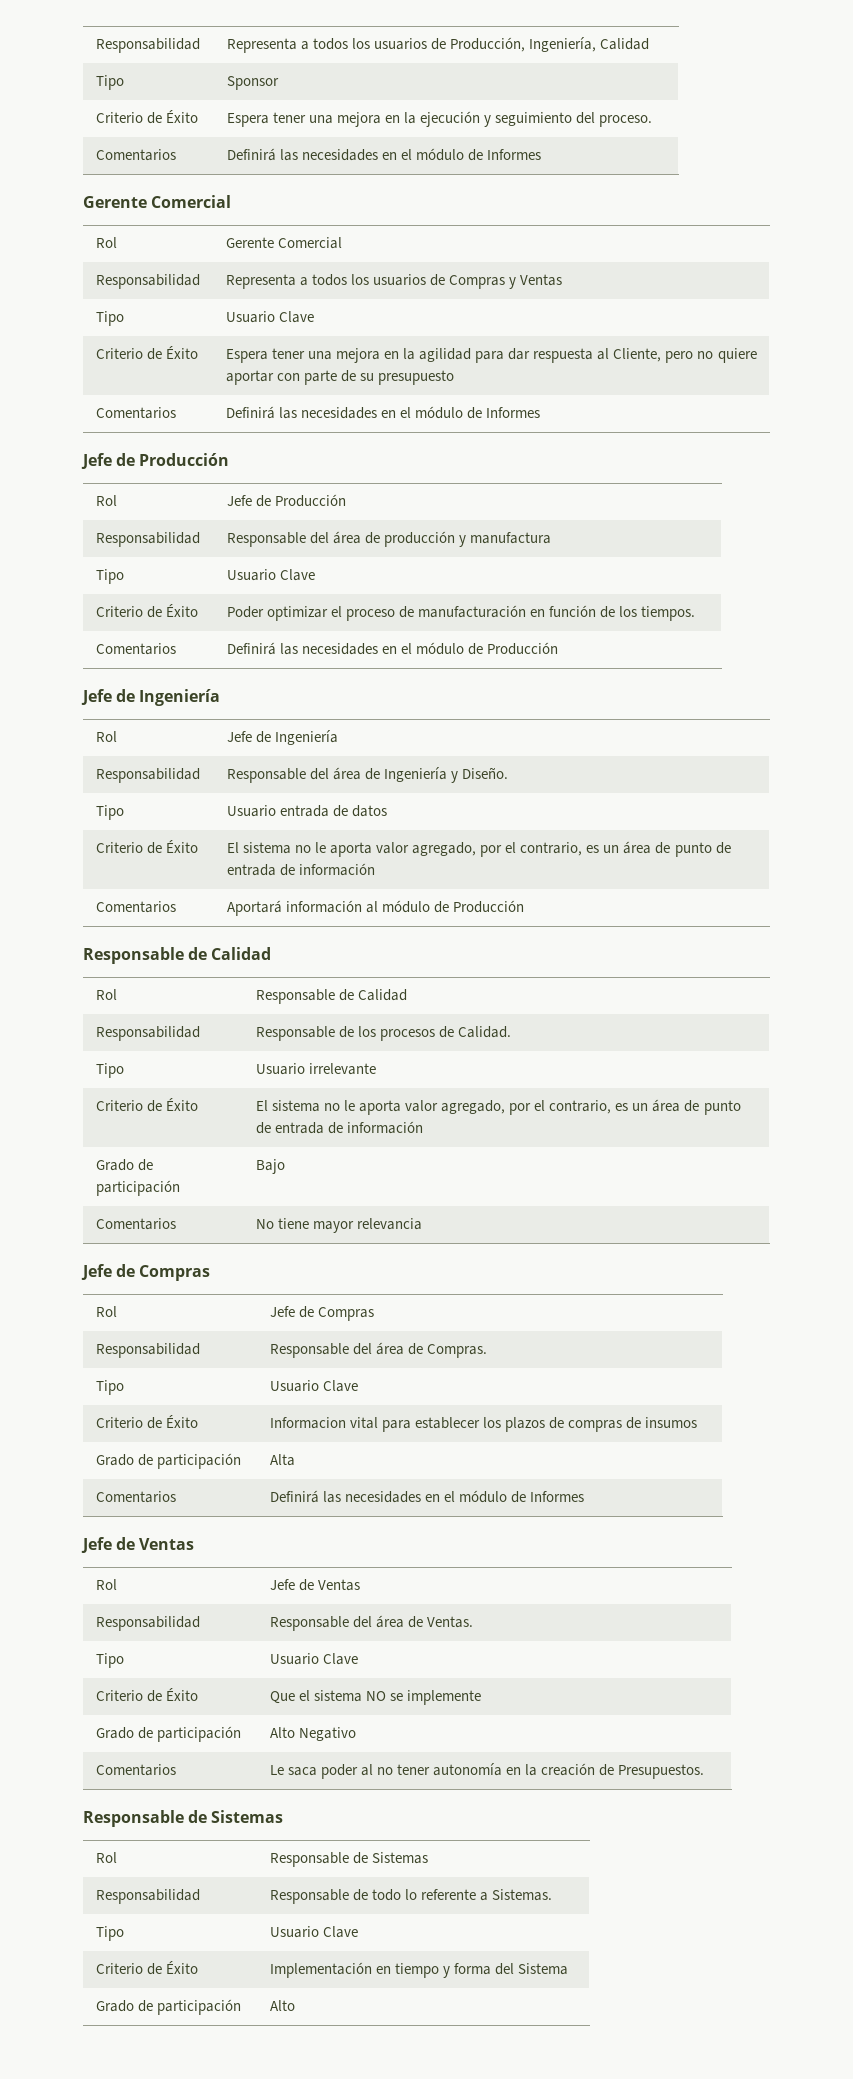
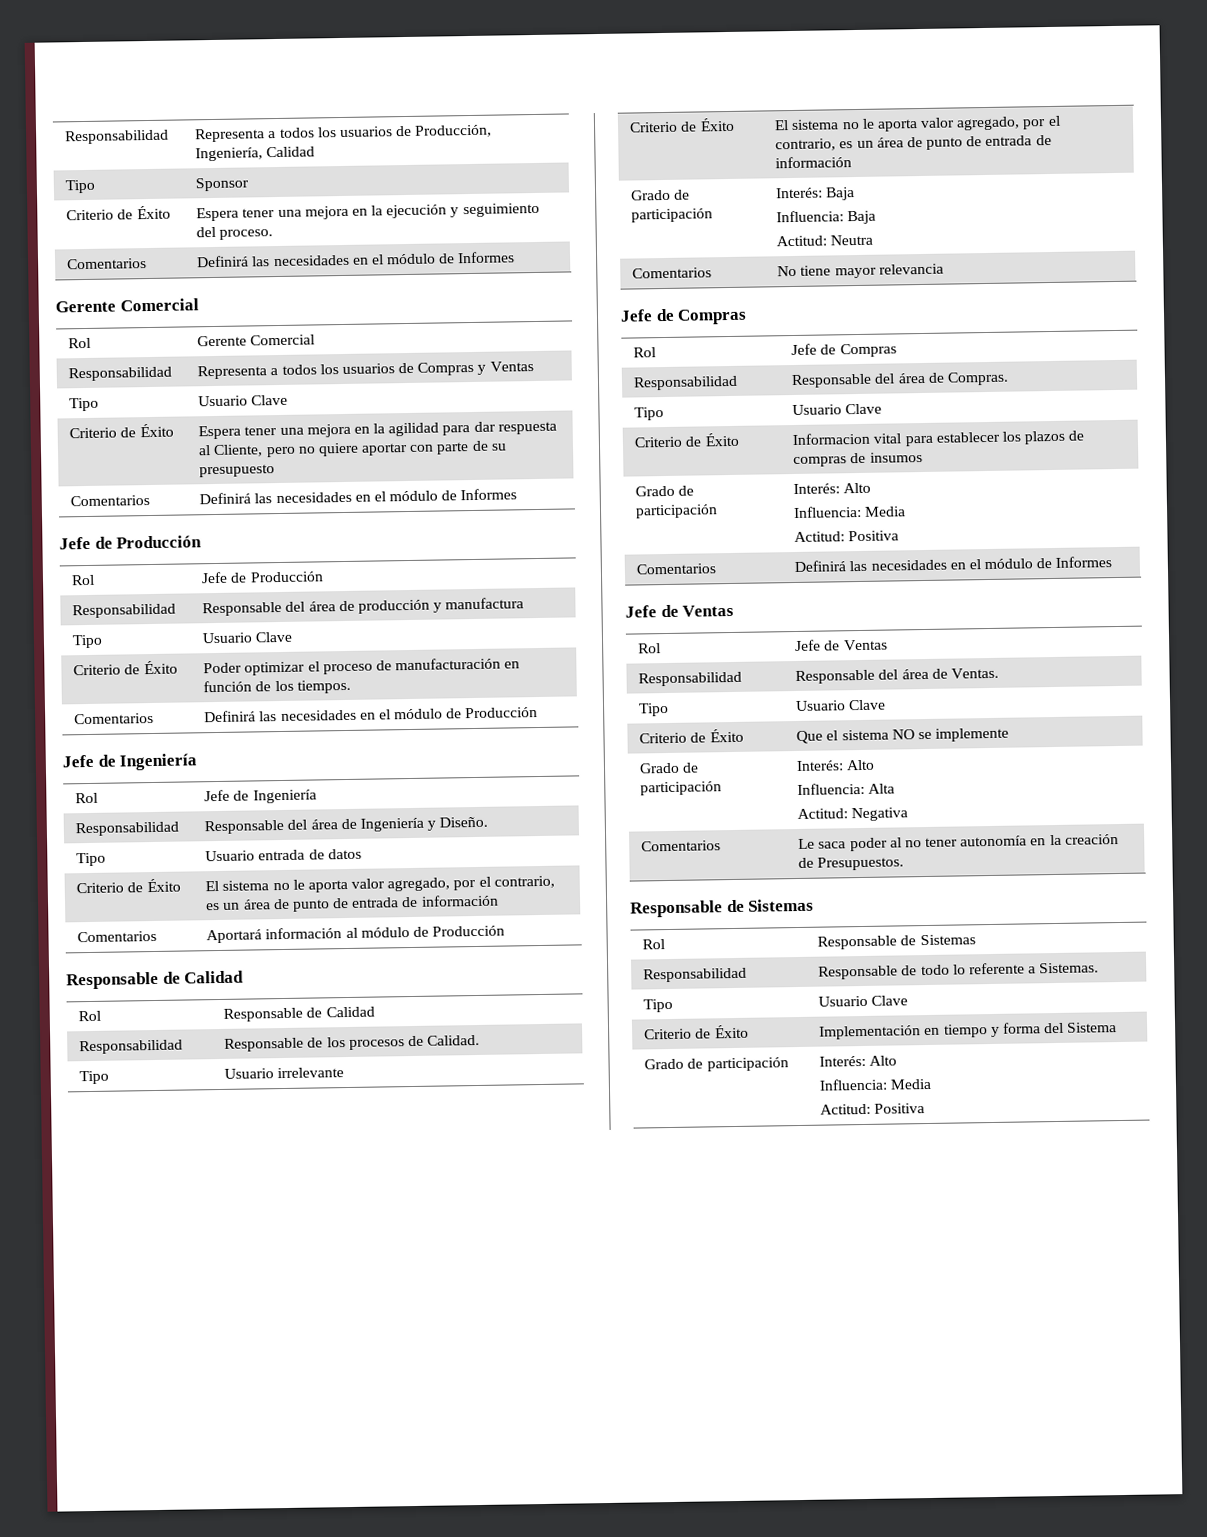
[255,1159,285,1174] Bajo -> [776,187,856,201] [776,210,877,225] [776,234,874,247] Interés: Baja // Influencia: Baja // Actitud: Neutra
[269,1454,295,1466] Alta -> [793,482,872,495] [793,505,907,519] [794,530,900,543] Interés: Alto // Influencia: Media // Actitud: Positiva
[269,1727,356,1741] Alto Negativo -> [796,759,876,771] [797,782,896,795] [797,807,909,822] Interés: Alto // Influencia: Alta // Actitud: Negativa
[269,2000,295,2011] Alto -> [819,1055,898,1067] [819,1078,933,1091] [820,1103,926,1115] Interés: Alto // Influencia: Media // Actitud: Positiva

